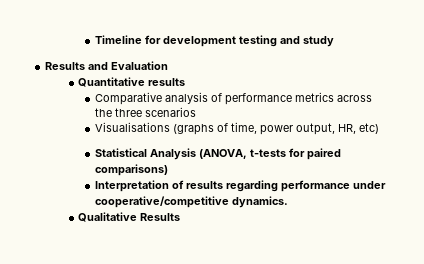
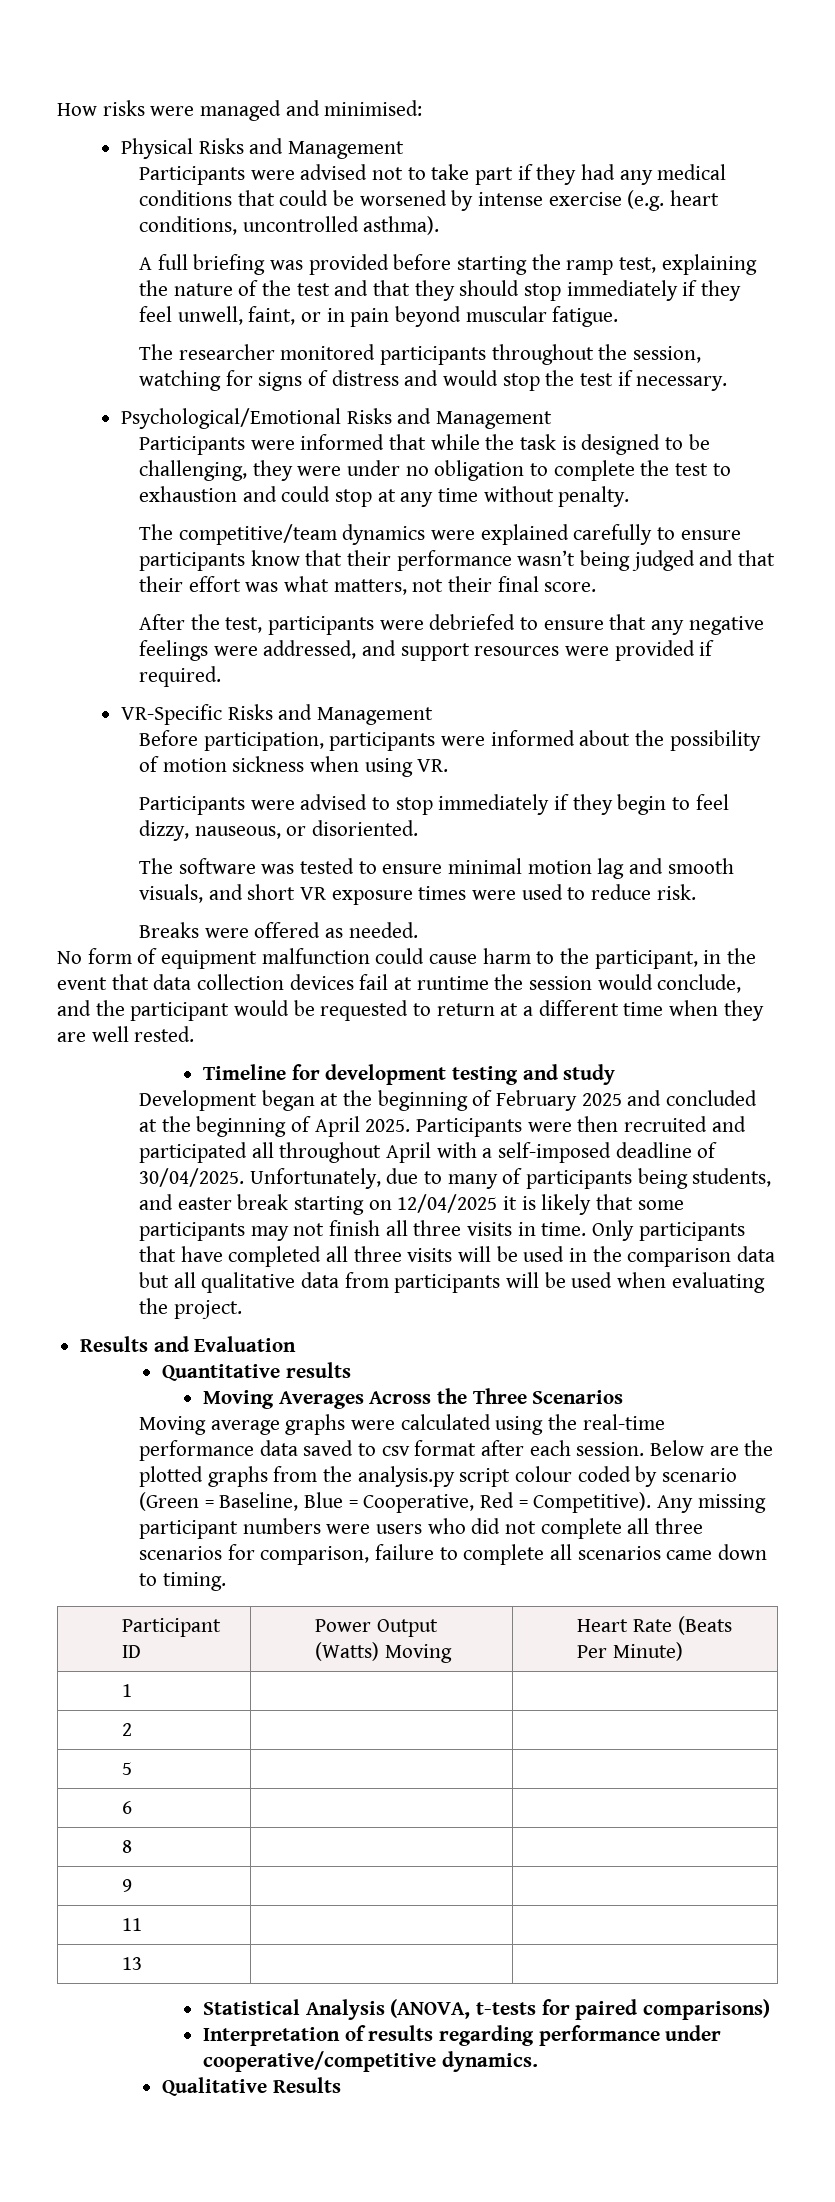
(95, 39) none -> [57,100,423,121] [121,138,405,159] [138,164,727,185] [138,190,719,211] [138,216,440,235] [138,254,757,275] [138,280,741,301] [138,306,619,327] [138,344,701,365] [138,370,728,391] [121,408,553,429] [138,434,710,455] [138,460,731,481] [138,486,630,507] [138,524,741,545] [138,550,775,571] [138,576,597,595] [138,614,764,635] [138,640,715,661] [138,666,221,687] [121,704,434,725] [138,730,761,751] [138,756,449,777] [138,794,729,815] [138,820,418,841] [138,858,734,879] [138,884,696,905] [138,922,418,938] [57,948,757,969] [57,974,742,993] [57,1000,764,1021] [57,1026,195,1042] How risks were managed and minimised: // Physical Risks and Management // Participants were advised not to take part if they had any medical conditions that could be worsened by intense exercise (e.g. heart conditions, uncontrolled asthma). // A full briefing was provided before starting the ramp test, explaining the nature of the test and that they should stop immediately if they feel unwell, faint, or in pain beyond muscular fatigue. // The researcher monitored participants throughout the session, watching for signs of distress and would stop the test if necessary. // Psychological/Emotional Risks and Management // Participants were informed that while the task is designed to be challenging, they were under no obligation to complete the test to exhaustion and could stop at any time without penalty. // The competitive/team dynamics were explained carefully to ensure participants know that their performance wasn’t being judged and that their effort was what matters, not their final score. // After the test, participants were debriefed to ensure that any negative feelings were addressed, and support resources were provided if required. // VR-Specific Risks and Management // Before participation, participants were informed about the possibility of motion sickness when using VR. // Participants were advised to stop immediately if they begin to feel dizzy, nauseous, or disoriented. // The software was tested to ensure minimal motion lag and smooth visuals, and short VR exposure times were used to reduce risk. // Breaks were offered as needed. // No form of equipment malfunction could cause harm to the participant, in the event that data collection devices fail at runtime the session would conclude, and the participant would be requested to return at a different time when they are well rested. //
(335, 41) none -> [138,1090,757,1111] [138,1116,746,1137] [138,1142,718,1163] [138,1168,772,1189] [138,1194,684,1215] [138,1220,745,1241] [138,1246,775,1267] [138,1272,765,1293] [138,1298,242,1319] // Development began at the beginning of February 2025 and concluded at the beginning of April 2025. Participants were then recruited and participated all throughout April with a self-imposed deadline of 30/04/2025. Unfortunately, due to many of participants being students, and easter break starting on 12/04/2025 it is likely that some participants may not finish all three visits in time. Only participants that have completed all three visits will be used in the comparison data but all qualitative data from participants will be used when evaluating the project.
[95,92,373,105] [95,107,197,117] [95,122,380,135] Comparative analysis of performance metrics across the three scenarios // Visualisations (graphs of time, power output, HR, etc) -> [202,1388,624,1409] [138,1414,665,1435] [138,1440,774,1461] [138,1466,737,1487] [138,1492,766,1513] [138,1518,703,1539] [138,1544,767,1565] [138,1572,226,1591] [121,1618,221,1637] [121,1645,141,1658] [315,1619,439,1637] [315,1642,453,1663] [577,1616,732,1635] [577,1642,684,1661] [121,1684,132,1697] [121,1723,132,1736] [121,1762,132,1775] [121,1801,132,1814] [121,1840,132,1853] [121,1879,132,1892] [121,1918,142,1931] [121,1957,142,1970] Moving Averages Across the Three Scenarios // Moving average graphs were calculated using the real-time performance data saved to csv format after each session. Below are the plotted graphs from the analysis.py script colour coded by scenario (Green = Baseline, Blue = Cooperative, Red = Competitive). Any missing participant numbers were users who did not complete all three scenarios for comparison, failure to complete all scenarios came down to timing. // Participant ID | Power Output (Watts) Moving | Heart Rate (Beats Per Minute) // 1 | | // 2 | | // 5 | | // 6 | | // 8 | | // 9 | | // 11 | | // 13 | |

